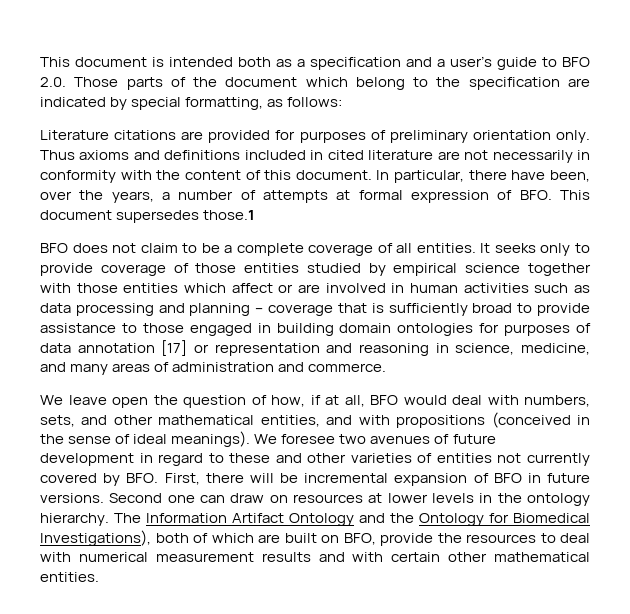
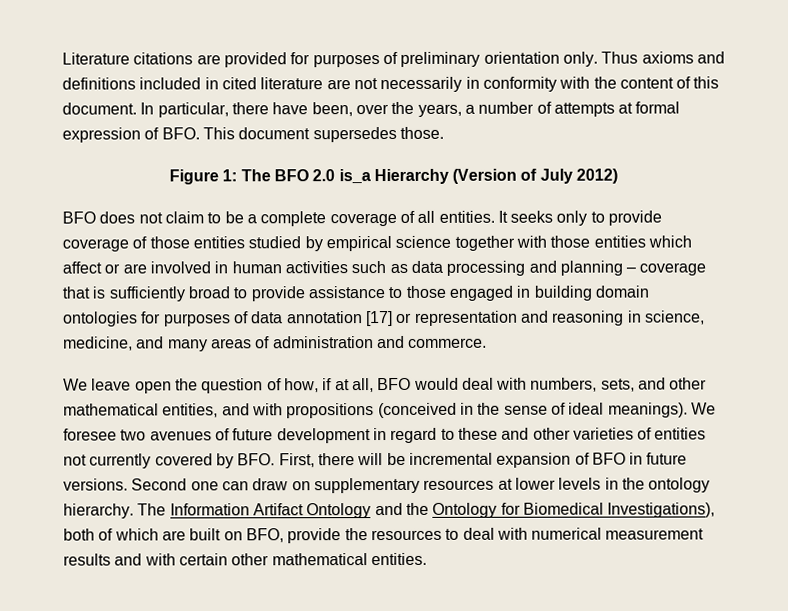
[40,56,590,70] [40,77,590,90] [40,97,343,110] This document is intended both as a specification and a user’s guide to BFO 2.0. Those parts of the document which belong to the specification are indicated by special formatting, as follows: // -> (62, 58) none
[203,210,256,220] those.1 -> [399,126,444,139] [168,168,619,185] those. // Figure 1: The BFO 2.0 is_a Hierarchy (Version of July 2012)
(288, 499) none -> [313,477,420,494] supplementary

